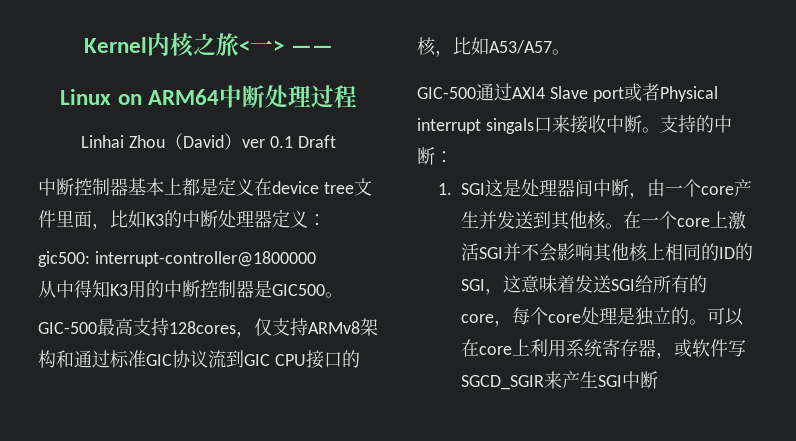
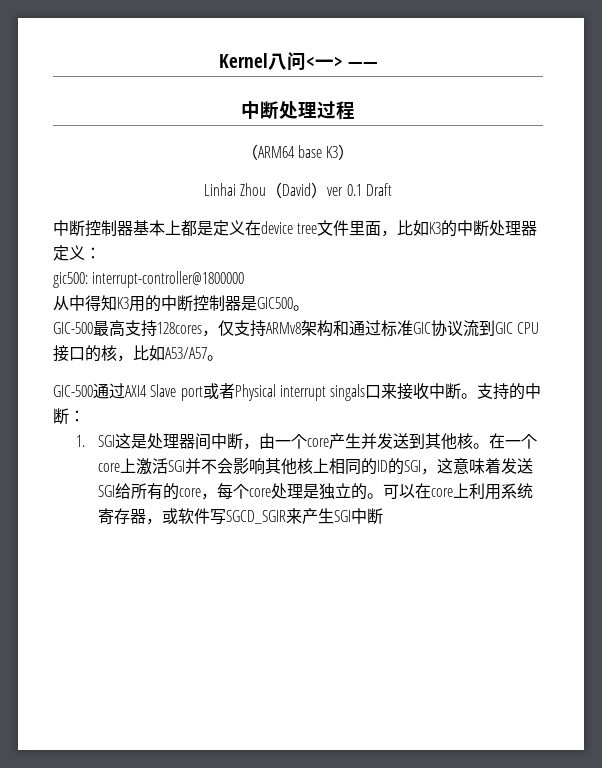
[147,33,240,58] 内核之旅 -> [267,52,306,71] 八问
[60,89,219,105] Linux on ARM64 -> (378, 65) none
(357, 96) none -> [241,144,355,160] // （ARM64 base K3）

